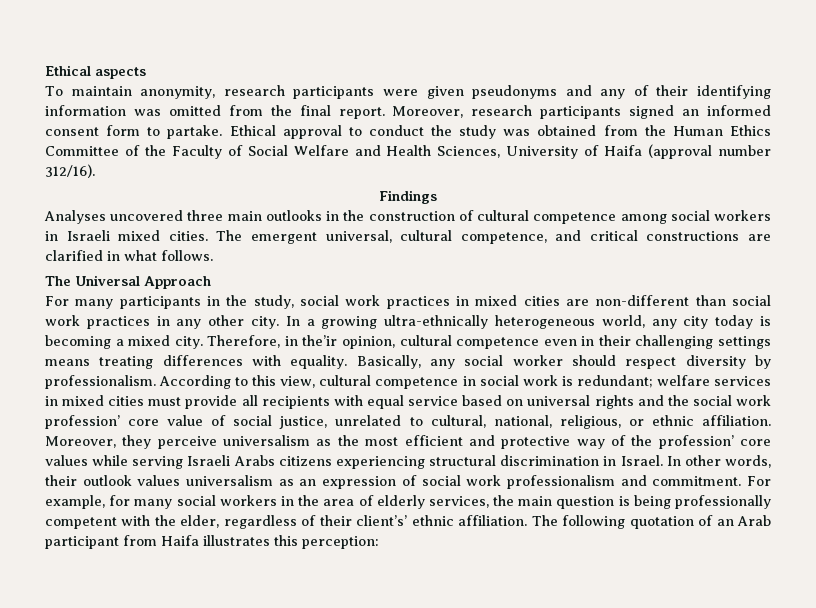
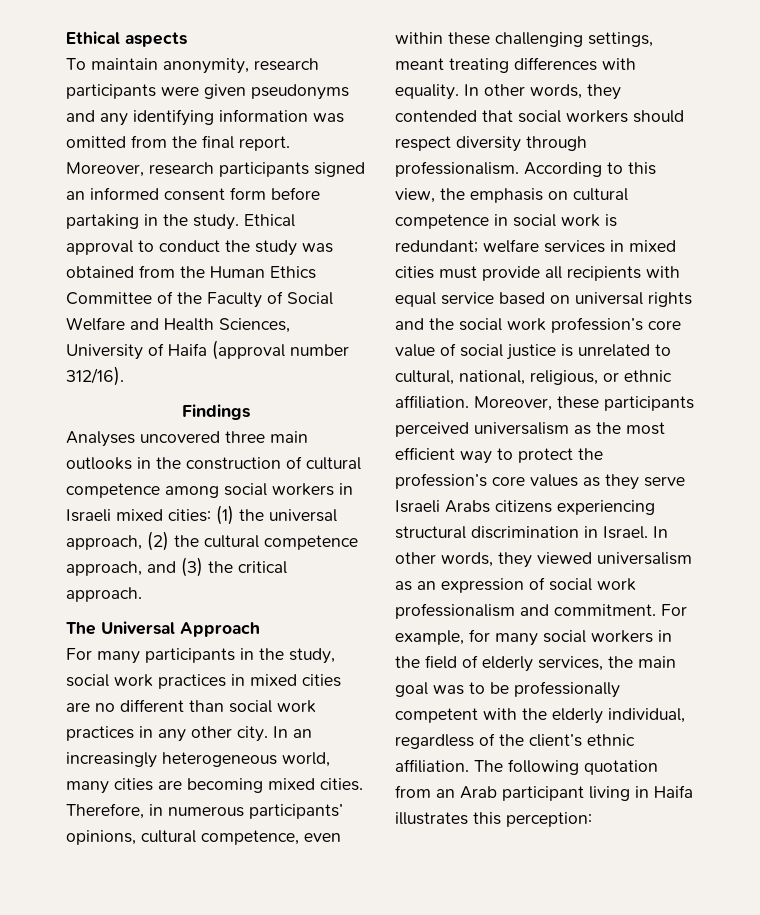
[633,85,689,96] of their -> (128, 119) none
[147,125,223,139] to partake. -> [271,187,320,200] [66,214,239,230] before partaking in the study.
[168,230,772,244] [45,250,213,261] cities. The emergent universal, cultural competence, and critical constructions are clarified in what follows. -> [168,505,337,525] [66,531,358,551] [66,557,287,577] [66,587,142,602] cities: (1) the universal approach, (2) the cultural competence approach, and (3) the critical approach.
[595,295,690,306] non-different -> [95,699,184,712] no different
[306,315,771,329] [45,335,771,349] [45,355,563,369] a growing ultra-ethnically heterogeneous world, any city today is becoming a mixed city. Therefore, in the’ir opinion, cultural competence even in their challenging settings means treating differences with equality. Basically, any social worker -> [293,729,312,738] [66,752,330,768] [66,778,363,794] [66,803,343,819] [66,830,341,845] [395,32,653,47] [395,57,636,73] [395,84,621,100] [395,110,628,123] an increasingly heterogeneous world, many cities are becoming mixed cities. Therefore, in numerous participants’ opinions, cultural competence, even within these challenging settings, meant treating differences with equality. In other words, they contended that social workers
[755,355,772,369] by -> [526,136,587,151] through
(316, 382) none -> [440,188,568,203] the emphasis on
[45,415,120,429] profession’ -> [551,317,643,333] profession’s
[279,416,328,429] justice, -> [506,344,573,360] justice is
[122,435,217,449] they perceive -> [557,396,694,411] [395,422,469,437] these participants perceived
[468,435,771,449] [45,455,184,469] and protective way of the profession’ core values while serving -> [460,448,603,464] [395,473,685,490] way to protect the profession’s core values as they serve
[45,475,181,486] their outlook values -> [498,552,592,568] they viewed
[323,499,355,506] area -> [425,655,457,669] field
[556,495,771,509] [45,515,408,529] question is being professionally competent with the elder, regardless of their client’s’ -> [395,681,620,698] [395,708,685,724] [395,733,582,749] goal was to be professionally competent with the elderly individual, regardless of the client’s
[698,515,714,526] of -> [395,785,431,798] from
[123,535,157,546] from -> [589,786,649,801] living in

